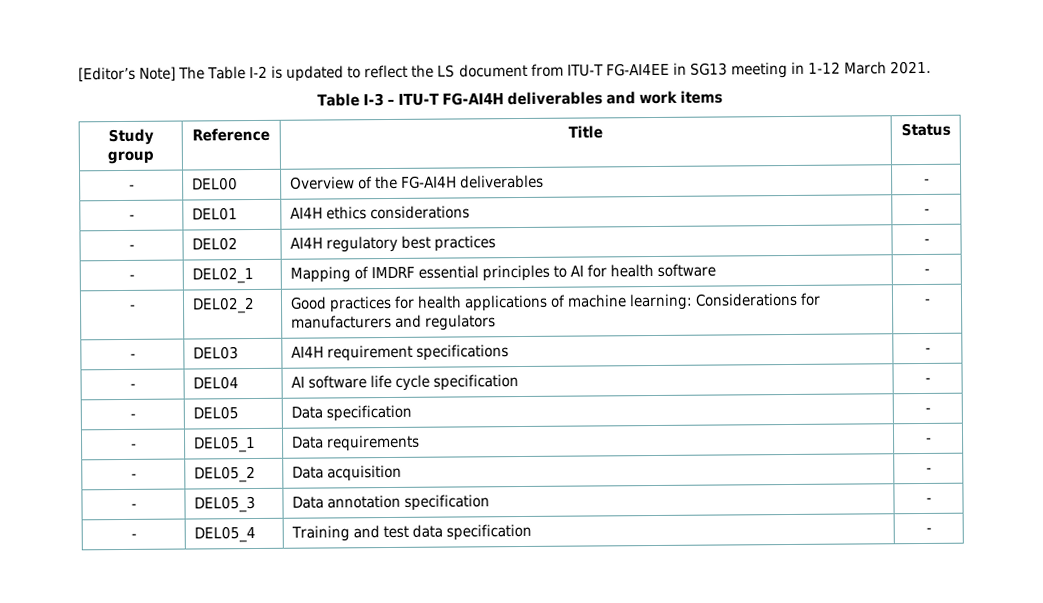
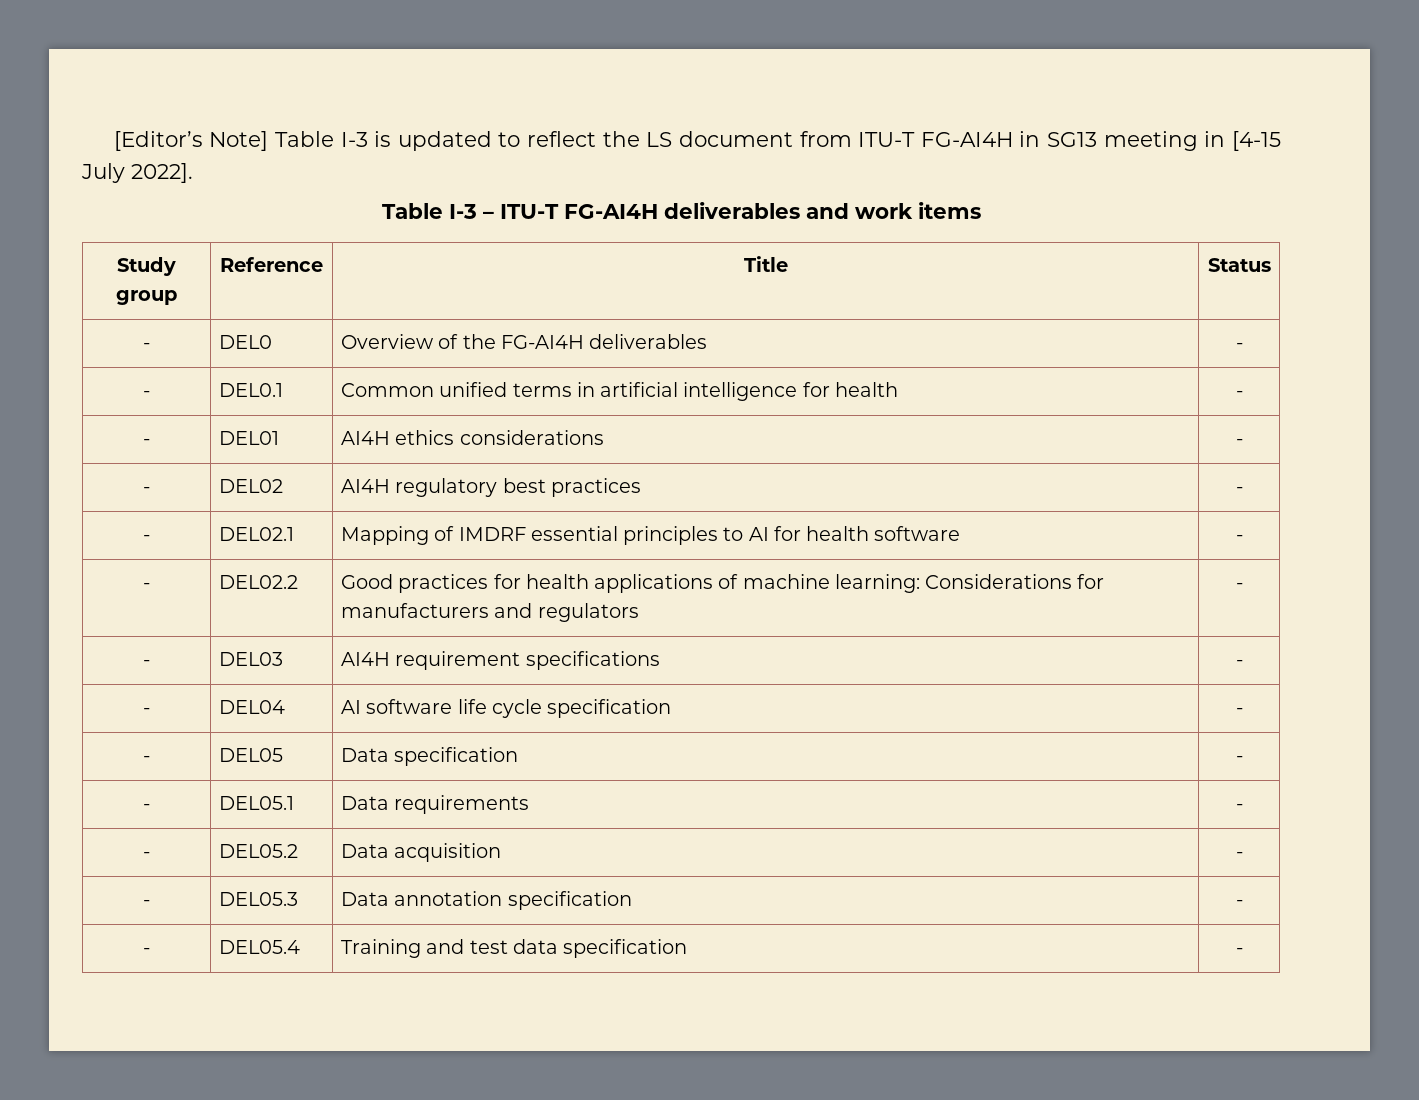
[178,65,269,80] The Table I-2 -> [274,131,368,147] Table I-3
[605,62,670,77] FG-AI4EE -> [920,132,1013,147] FG-AI4H
[807,60,932,75] 1-12 March 2021. -> [1232,131,1281,151] [81,163,193,183] [4-15 July 2022].
[191,177,238,191] DEL00 -> [218,335,272,349] DEL0
(930, 181) none -> [143,391,150,397] [218,383,283,397] [340,382,898,401] [1235,391,1243,397] // - | DEL0.1 | Common unified terms in artificial intelligence for health | -
[191,267,254,284] DEL02_1 -> [218,527,294,541] DEL02.1
[191,297,255,314] DEL02_2 -> [218,575,298,589] DEL02.2
[193,436,256,453] DEL05_1 -> [218,796,294,810] DEL05.1
[193,466,256,483] DEL05_2 -> [218,844,298,858] DEL05.2
[193,496,256,513] DEL05_3 -> [218,892,298,906] DEL05.3
[193,526,256,543] DEL05_4 -> [218,940,300,954] DEL05.4

